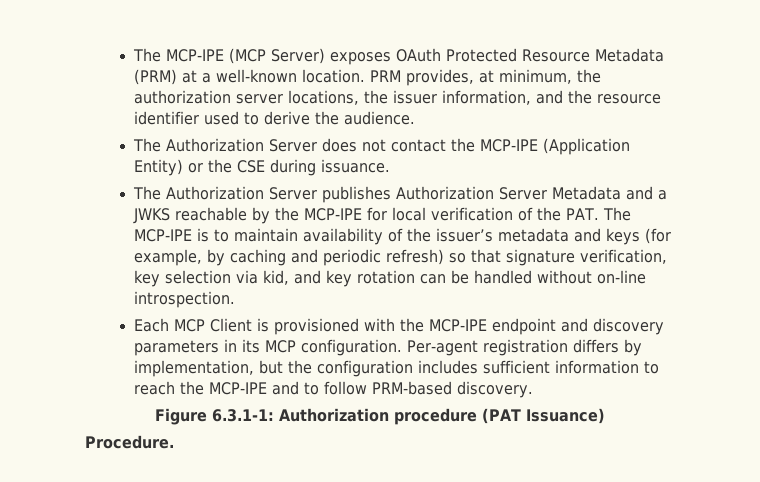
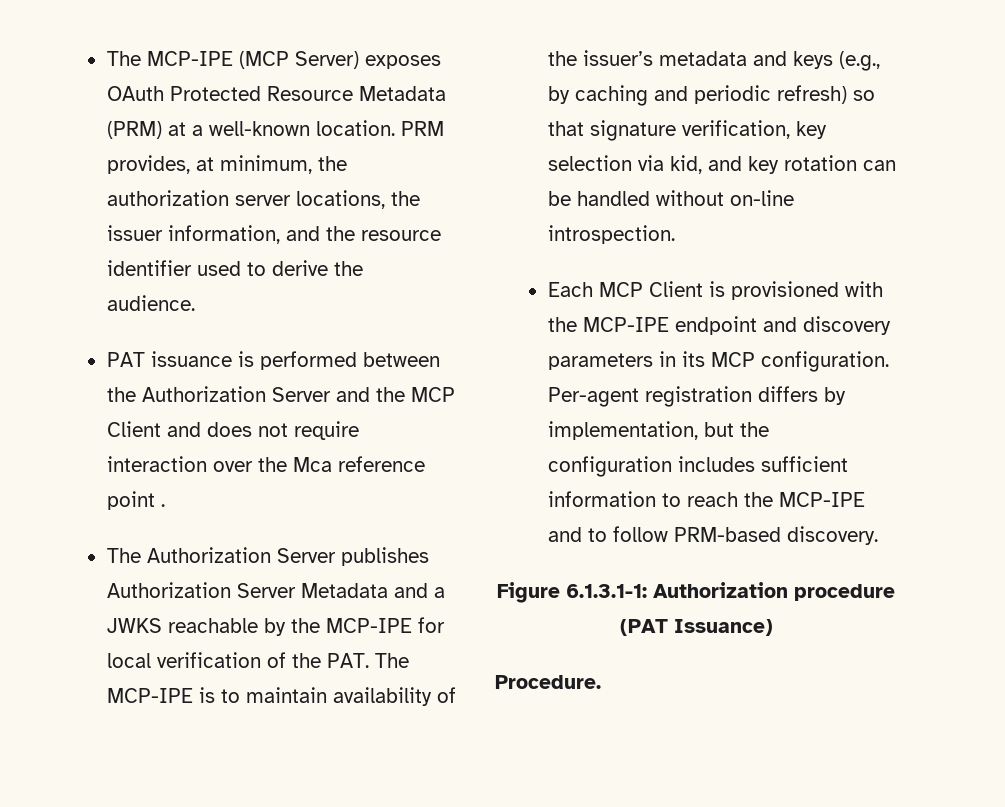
[132,138,630,155] [133,159,390,176] The Authorization Server does not contact the MCP-IPE (Application Entity) or the CSE during issuance. -> [106,351,440,370] [106,386,455,402] [106,421,359,440] [106,456,425,472] [106,491,165,510] PAT issuance is performed between the Authorization Server and the MCP Client and does not require interaction over the Mca reference point .
[644,228,671,244] [133,249,202,266] (for example, -> [838,51,880,71] (e.g.,
[212,409,275,422] 6.3.1-1: -> [566,584,647,598] 6.1.3.1-1:

